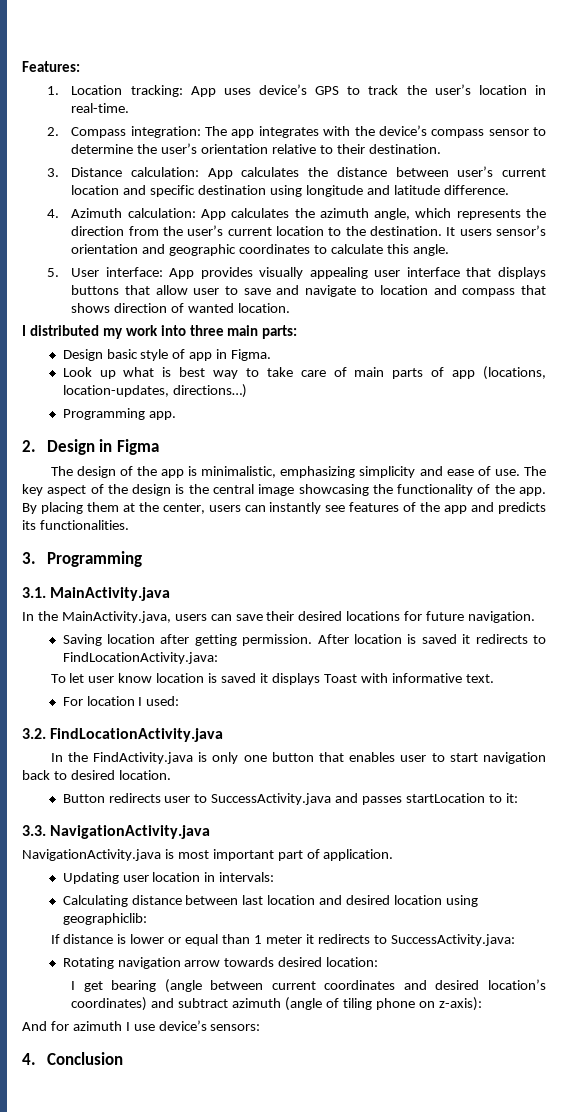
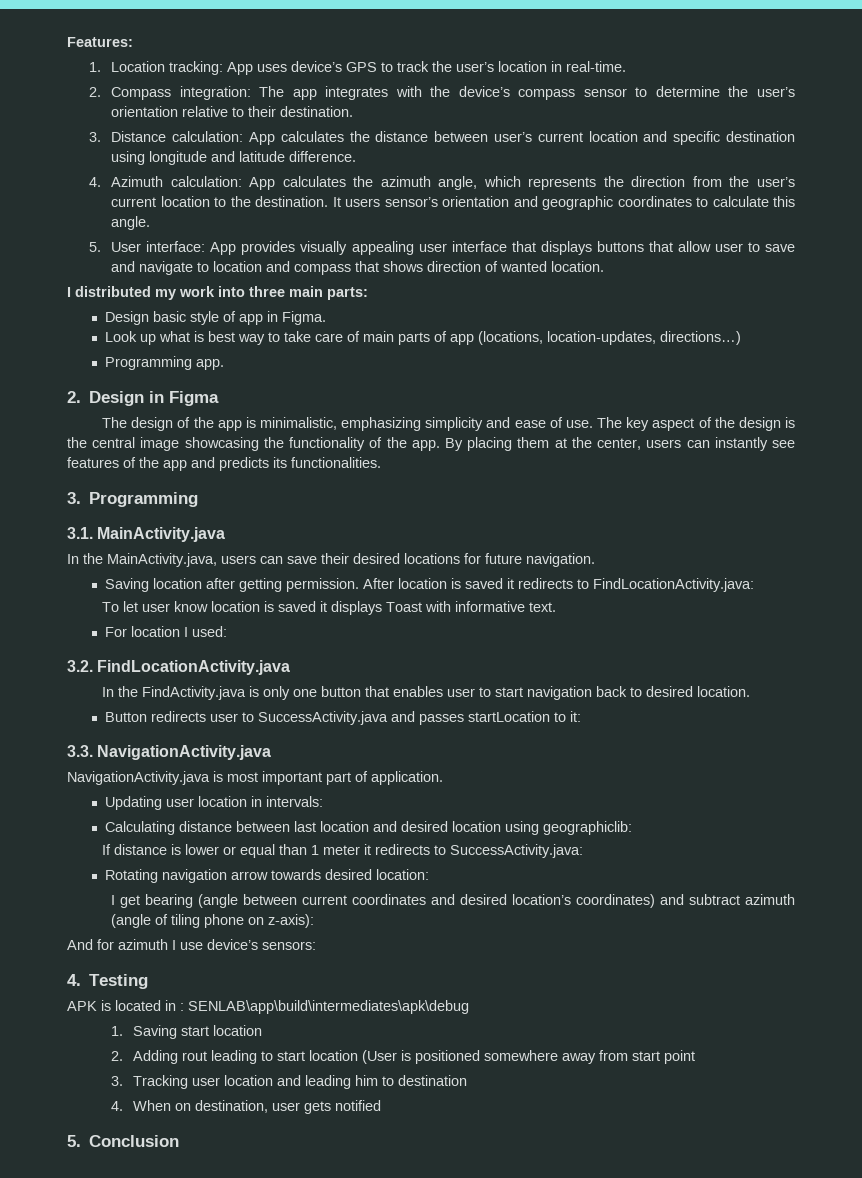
(36, 1059) none -> [89,974,149,989] [67,1000,469,1014] [111,1025,263,1039] [111,1050,696,1064] [111,1075,468,1089] [111,1100,382,1114] [67,1135,81,1147] Testing // APK is located in : SENLAB\app\build\intermediates\apk\debug // 1. Saving start location // 2. Adding rout leading to start location (User is positioned somewhere away from start point // 3. Tracking user location and leading him to destination // 4. When on destination, user gets notified // 5.

